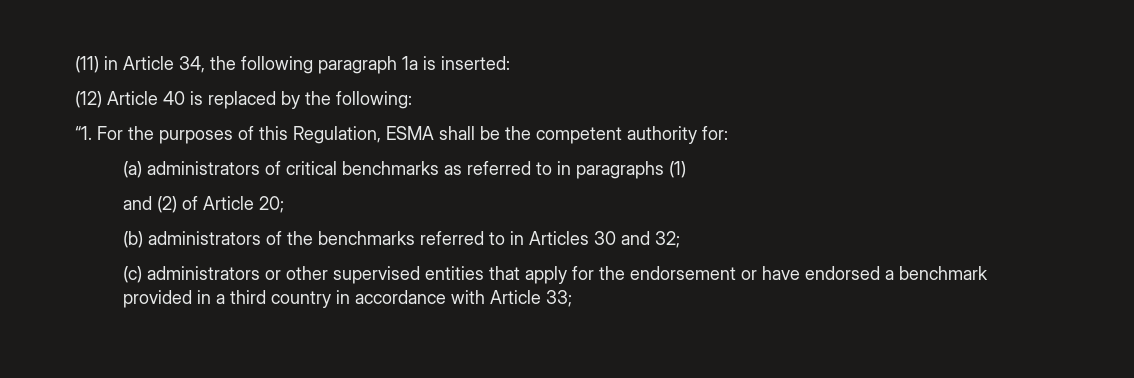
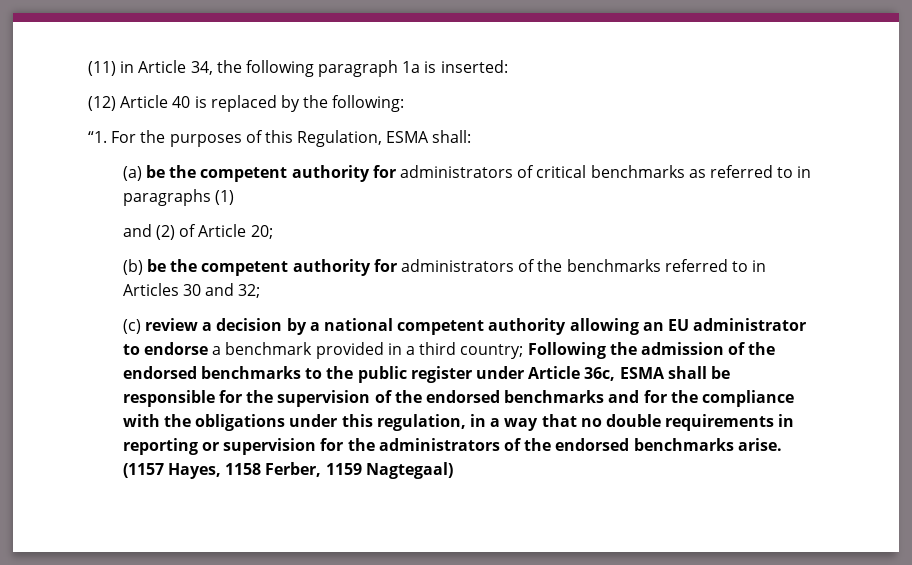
[439,126,728,144] [123,161,143,178] shall be the competent authority for: // (a) -> [432,130,472,143] [122,165,396,182] shall: // (a) be the competent authority for
(144, 239) none -> [147,259,397,276] be the competent authority for
[147,266,881,284] administrators or other supervised entities that apply for the endorsement or have endorsed -> [145,318,807,335] [122,342,209,355] review a decision by a national competent authority allowing an EU administrator to endorse
[271,290,573,308] country in accordance with Article 33; -> [460,342,776,359] [122,366,730,383] [122,390,794,407] [122,414,795,431] [122,438,782,455] [122,462,453,479] country; Following the admission of the endorsed benchmarks to the public register under Article 36c, ESMA shall be responsible for the supervision of the endorsed benchmarks and for the compliance with the obligations under this regulation, in a way that no double requirements in reporting or supervision for the administrators of the endorsed benchmarks arise. (1157 Hayes, 1158 Ferber, 1159 Nagtegaal)

